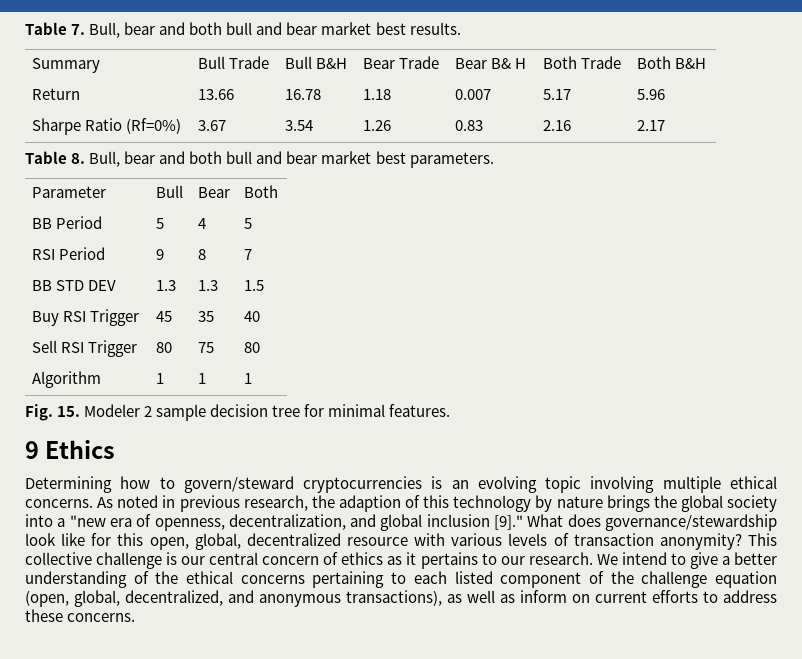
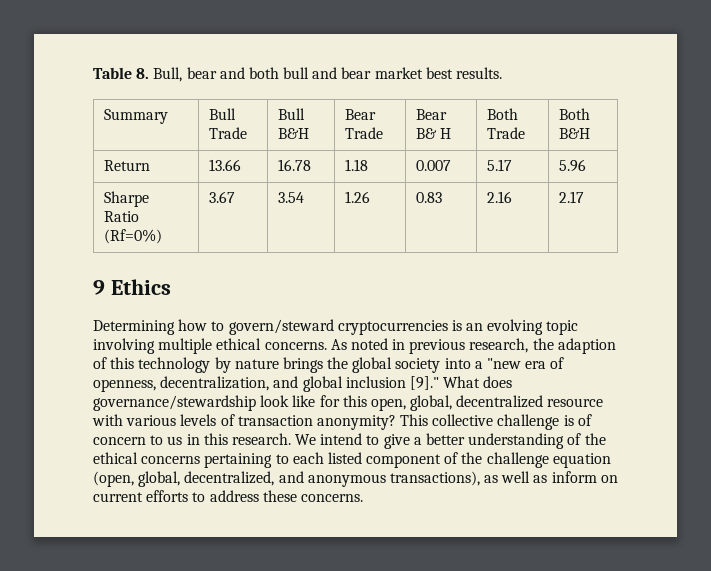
[25,22,86,35] Table 7. -> [93,67,150,79] Table 8.
[25,151,494,168] [31,186,106,198] [155,185,183,198] [197,187,230,198] [243,185,278,198] [31,216,102,229] [155,218,164,229] [197,218,206,229] [243,218,252,229] [31,247,105,260] [155,249,164,260] [197,249,206,260] [243,249,252,260] [31,280,116,291] [155,280,176,291] [197,280,218,291] [243,280,264,291] [31,309,139,326] [155,311,172,322] [197,311,214,322] [243,311,260,322] [31,340,137,357] [155,342,172,353] [197,342,214,353] [243,342,260,353] [31,371,101,388] [155,373,164,384] [197,373,206,384] [243,373,252,384] [25,404,451,421] // Table 8. Bull, bear and both bull and bear market best parameters. // Parameter | Bull | Bear | Both // BB Period | 5 | 4 | 5 // RSI Period | 9 | 8 | 7 // BB STD DEV | 1.3 | 1.3 | 1.5 // Buy RSI Trigger | 45 | 35 | 40 // Sell RSI Trigger | 80 | 75 | 80 // Algorithm | 1 | 1 | 1 // Fig. 15. Modeler 2 sample decision tree for minimal features. -> (585, 197) none
[181,552,525,569] our central concern of ethics as it pertains to our -> [577,414,592,426] [93,433,228,445] of concern to us in this

